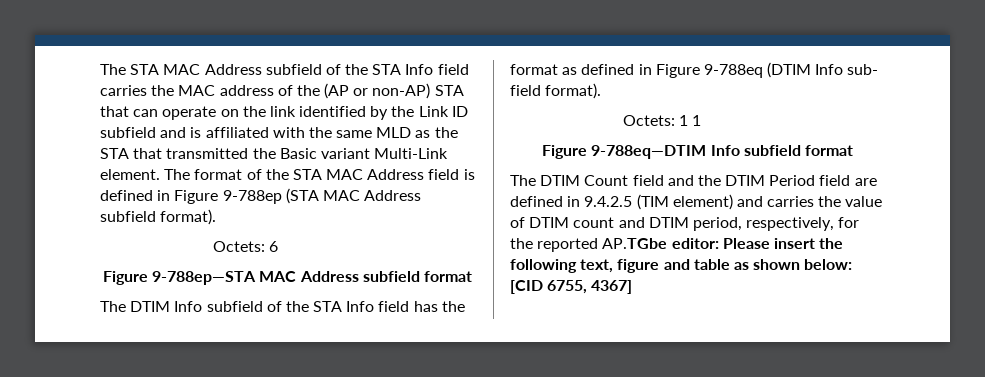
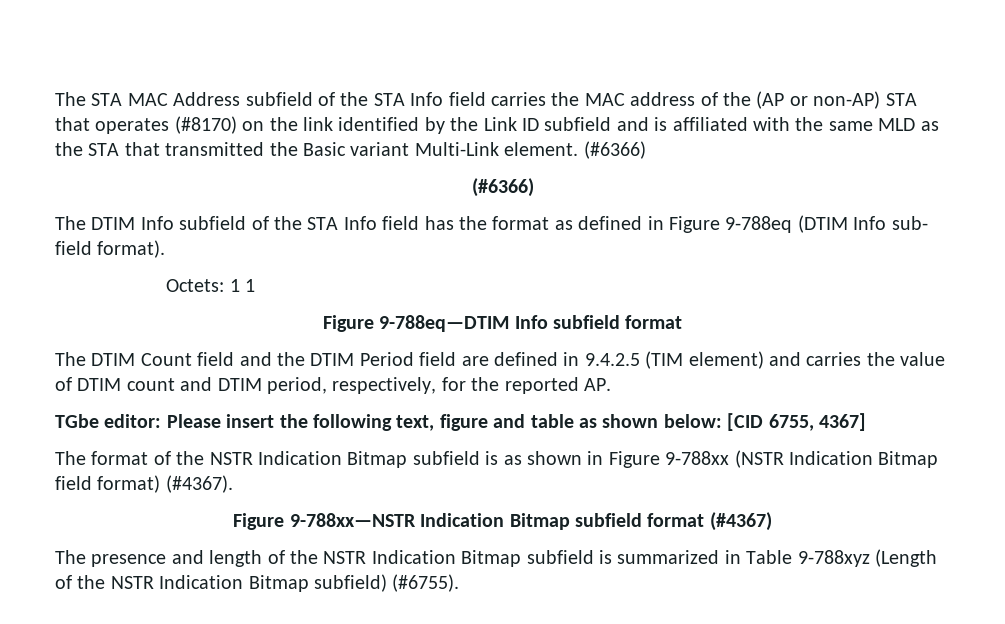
[133,106,217,120] can operate -> [95,116,237,134] operates (#8170)
[164,169,475,180] [100,188,422,204] [100,209,217,225] [212,241,278,252] [103,271,472,285] The format of the STA MAC Address field is defined in Figure 9-788ep (STA MAC Address subfield format). // Octets: 6 // Figure 9-788ep—STA MAC Address subfield format -> [583,141,646,159] [471,178,534,197] (#6366) // (#6366)
[602,238,668,249] AP.TGbe -> [583,378,611,391] [55,414,99,428] AP. // TGbe
(633, 287) none -> [55,450,939,468] [55,475,233,493] [233,512,772,531] [55,549,937,567] [55,574,460,592] // The format of the NSTR Indication Bitmap subfield is as shown in Figure 9-788xx (NSTR Indication Bitmap field format) (#4367). // Figure 9-788xx—NSTR Indication Bitmap subfield format (#4367) // The presence and length of the NSTR Indication Bitmap subfield is summarized in Table 9-788xyz (Length of the NSTR Indication Bitmap subfield) (#6755).

